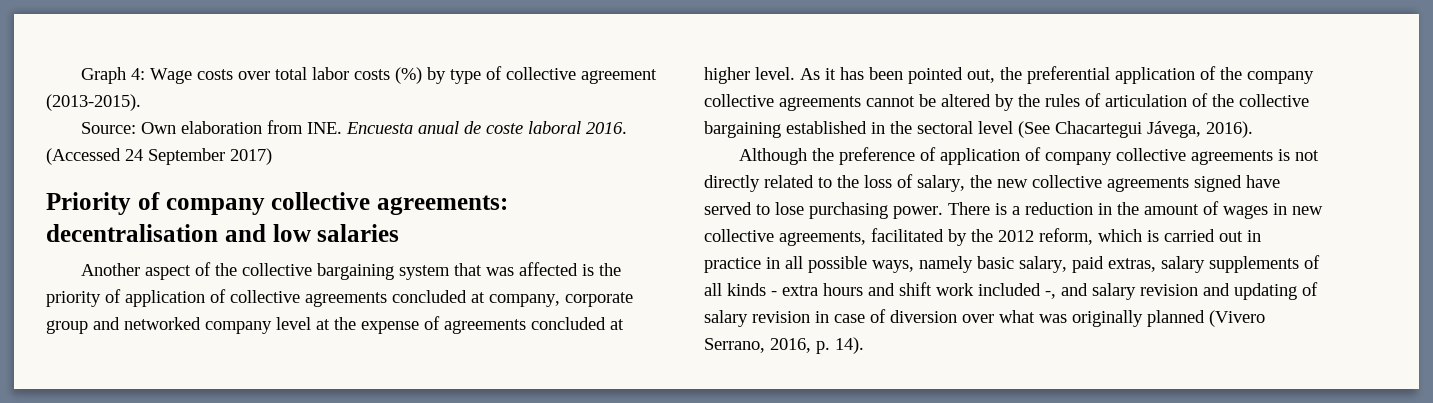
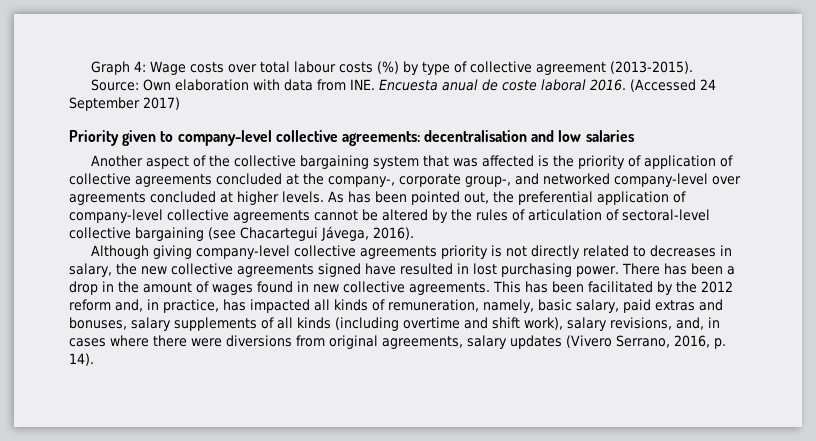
[311,67,349,80] labor -> [294,61,337,73] labour
(262, 127) none -> [253,79,314,91] with data
[137,192,265,215] of company -> [122,130,272,146] given to company-level
[489,292,633,307] [46,316,440,334] company, corporate group and networked company level at the expense of -> [303,173,741,187] the company-, corporate group-, and networked company-level over
[755,67,836,80] level. As it -> [282,191,344,203] levels. As
[1220,67,1314,84] the company -> [69,209,163,223] company-level
[1212,94,1309,107] [704,121,1253,138] [738,147,1273,165] the collective bargaining established in the sectoral level (See Chacartegui Jávega, 2016). // Although the preference of application of company collective agreements -> [622,209,710,221] [69,226,414,241] [91,245,489,259] sectoral-level collective bargaining (see Chacartegui Jávega, 2016). // Although giving company-level collective agreements priority
[837,174,913,188] the loss of -> [650,245,733,257] decreases in
[704,202,1093,219] served to lose purchasing power. There is a reduction -> [400,263,735,277] [69,281,98,295] resulted in lost purchasing power. There has been a drop
(1268, 212) none -> [257,281,293,293] found
[779,228,1261,246] [704,256,1156,273] agreements, facilitated by the 2012 reform, which is carried out in practice in all possible ways, namely basic salary, paid extras, -> [409,281,733,295] [69,299,723,313] [69,317,127,330] agreements. This has been facilitated by the 2012 reform and, in practice, has impacted all kinds of remuneration, namely, basic salary, paid extras and bonuses,
[771,282,1318,300] [704,309,1205,327] - extra hours and shift work included -, and salary revision and updating of salary revision in case of diversion over what was originally planned -> [335,317,720,331] [69,335,562,349] (including overtime and shift work), salary revisions, and, in cases where there were diversions from original agreements, salary updates

